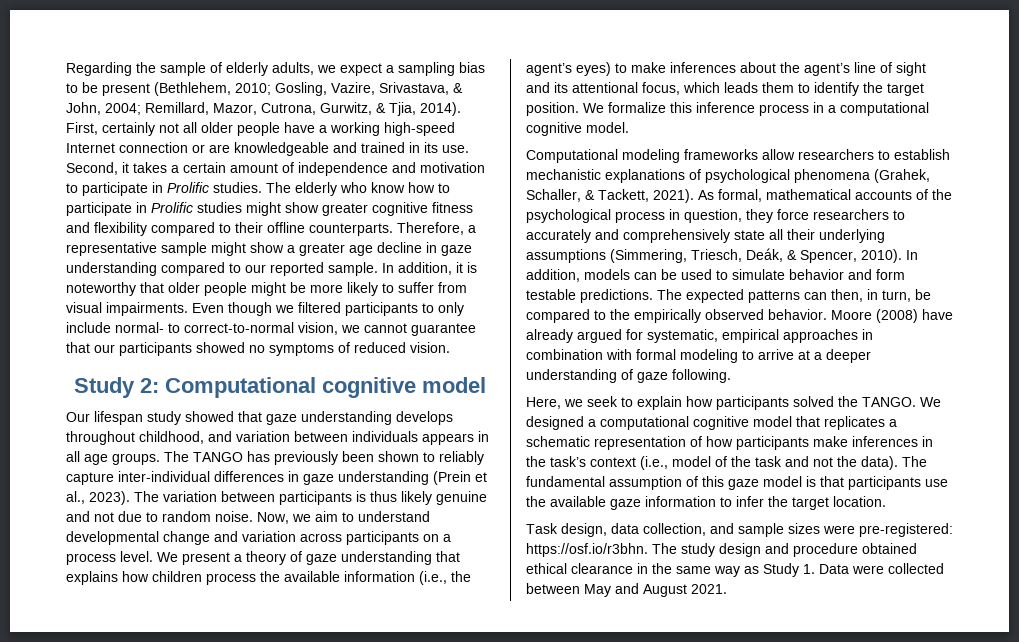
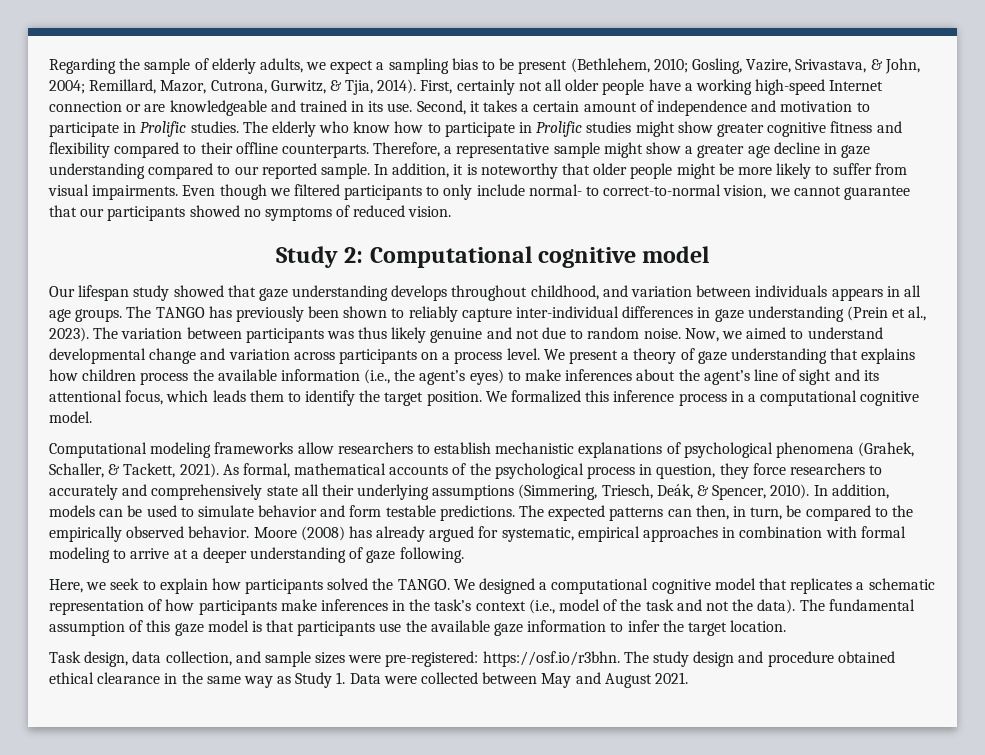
[356,491,366,502] is -> [326,331,354,339] was
[315,511,338,522] aim -> [746,327,787,339] aimed
[608,102,666,113] formalize -> [511,390,582,403] formalized
[922,309,953,320] have -> [348,526,372,538] has

